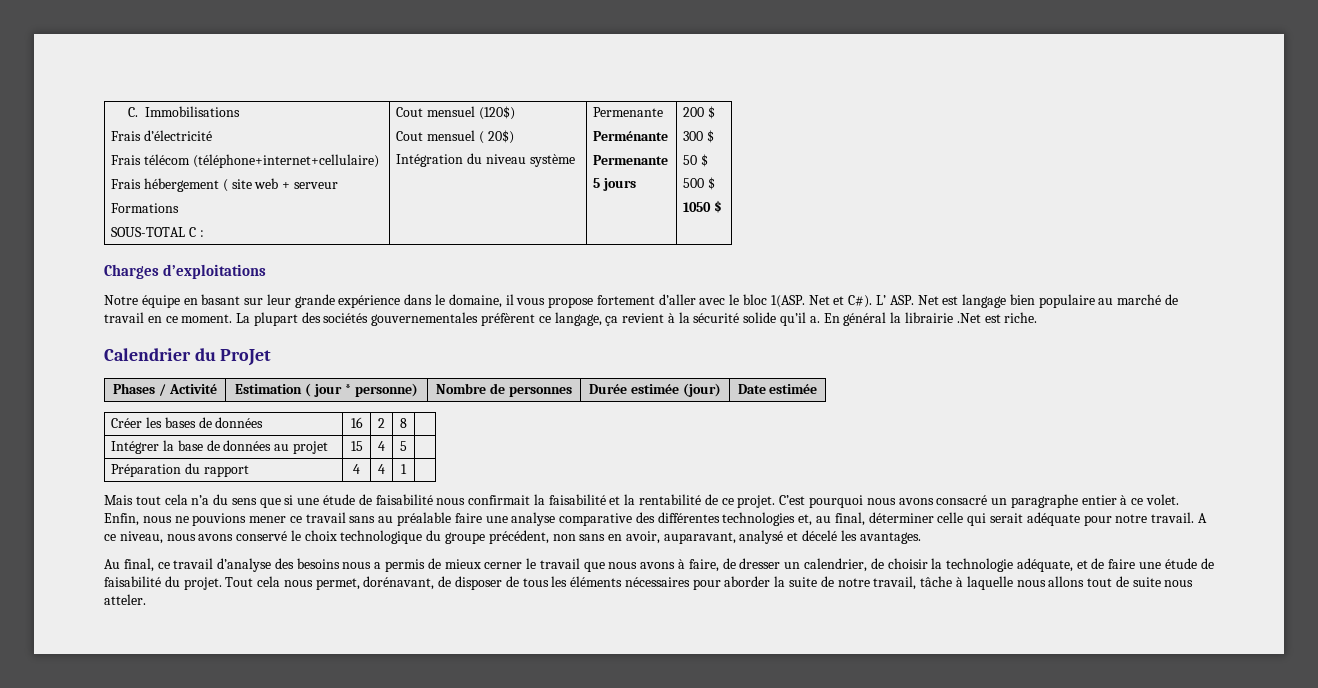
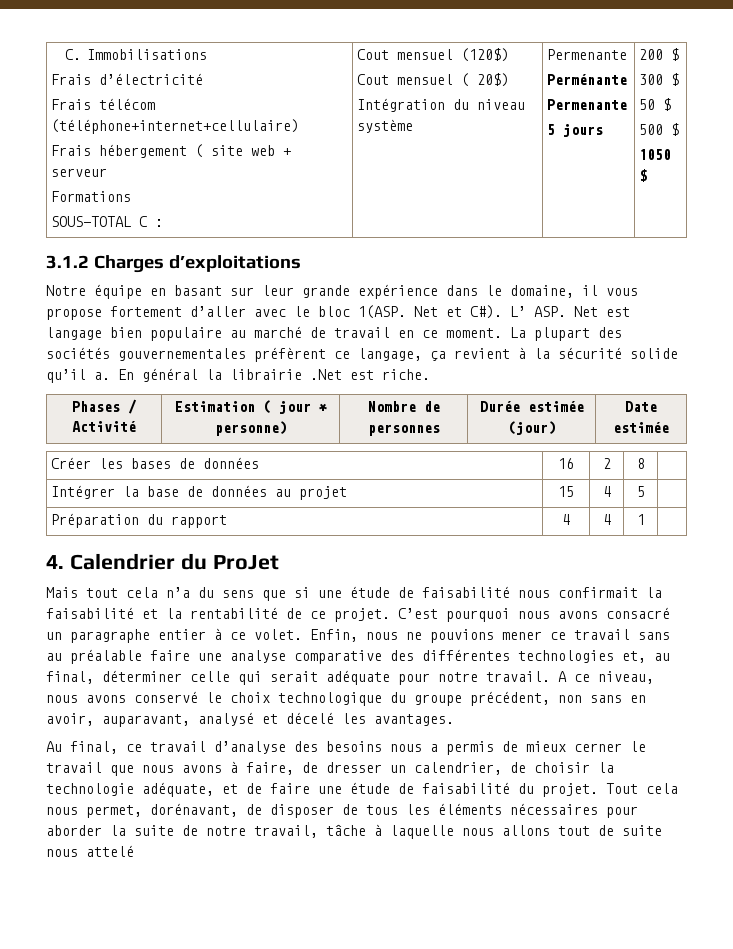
(722, 206) none -> [46,255,89,269] 3.1.2
[104,348,272,366] // Calendrier du ProJet -> (430, 374) none
(407, 469) none -> [46,553,279,570] // 4. Calendrier du ProJet
[104,594,146,605] atteler. -> [86,845,134,857] attelé

